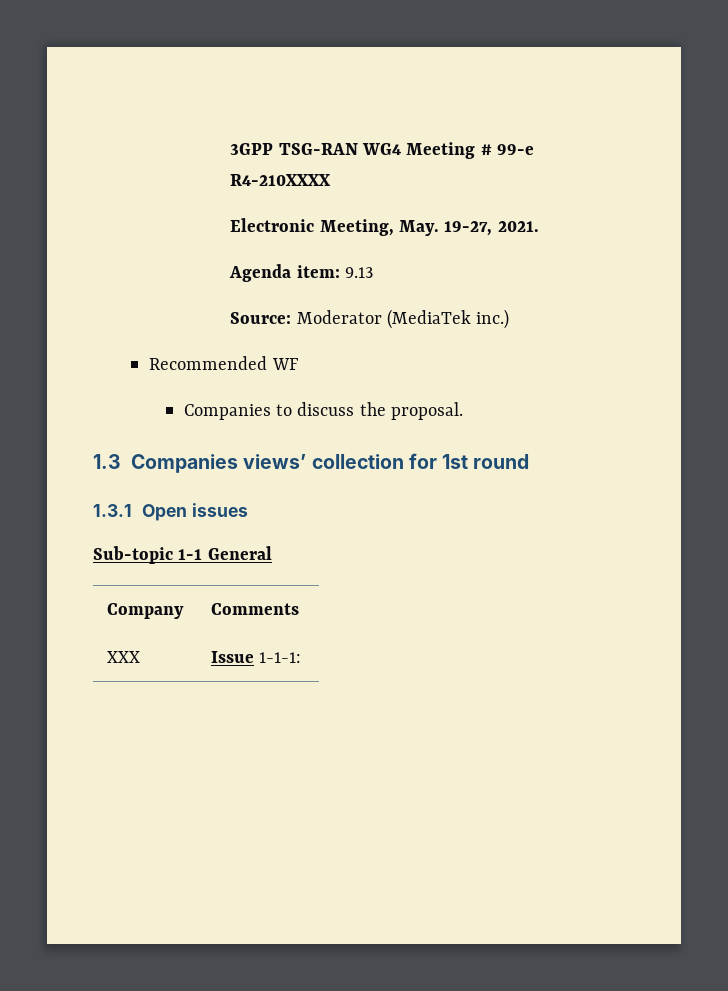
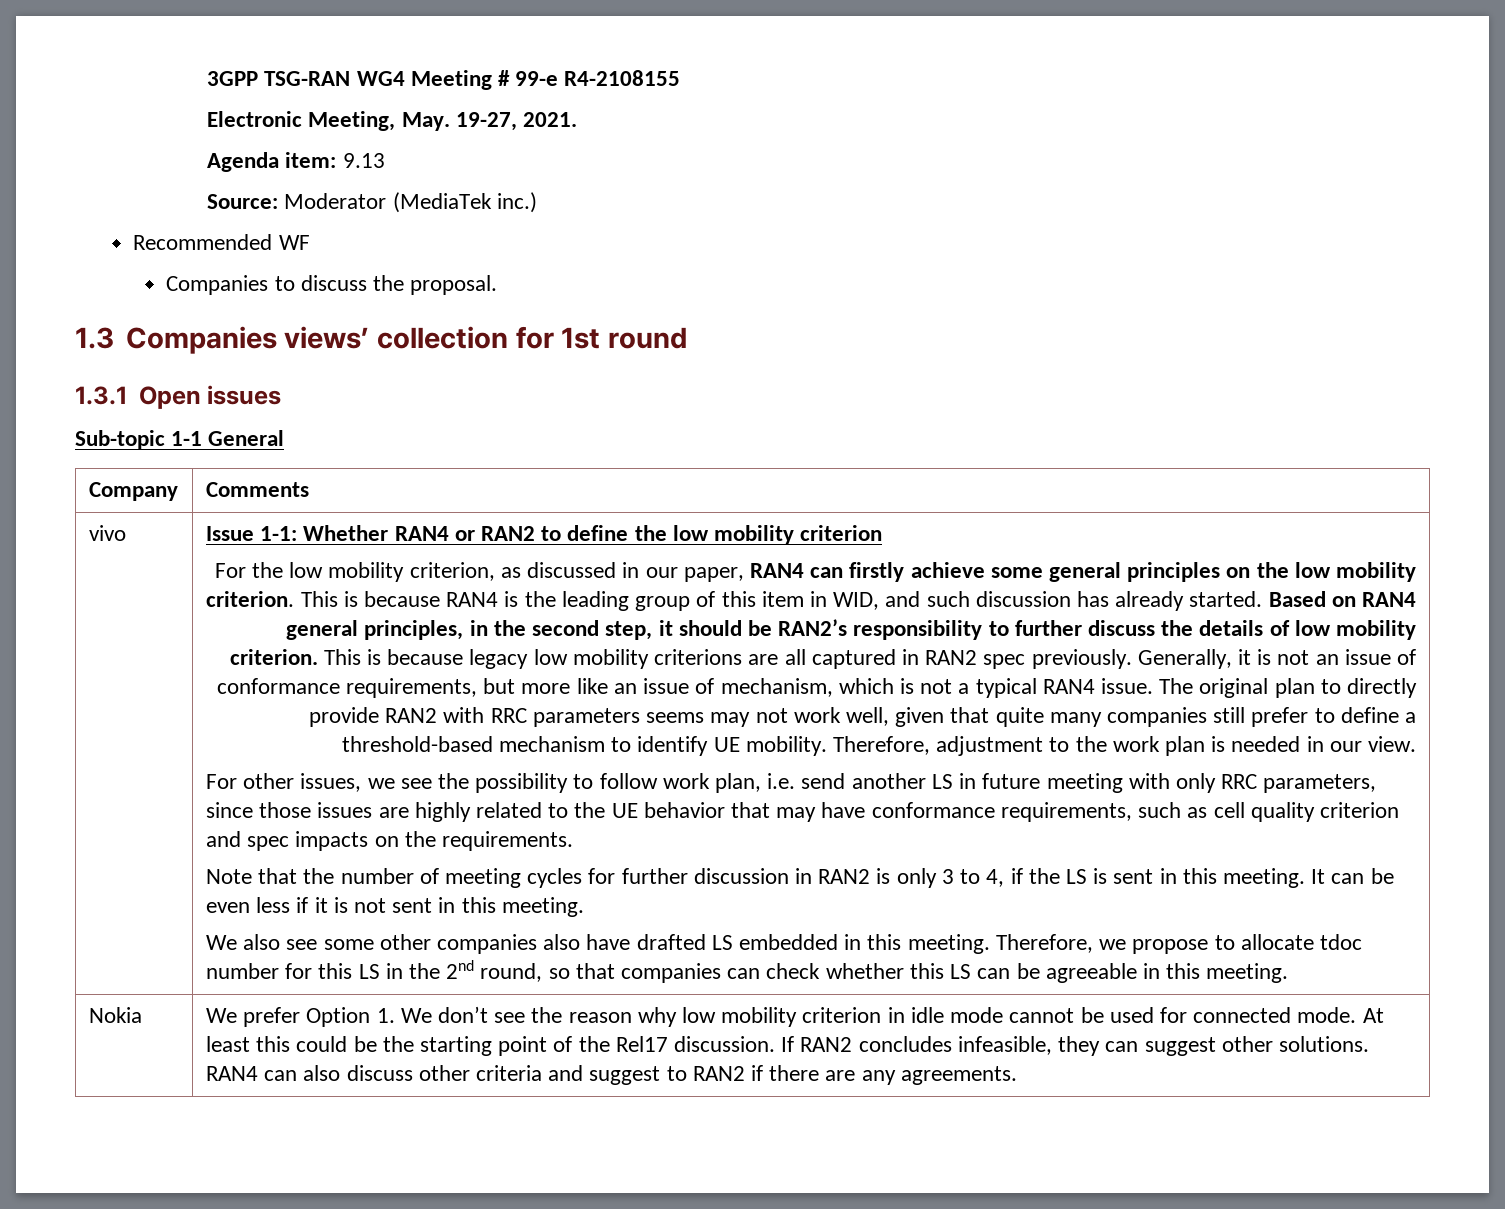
[230,174,332,186] R4-210XXXX -> [564,70,681,86] R4-2108155
[106,651,140,663] XXX -> [88,525,126,541] vivo
[259,652,302,663] 1-1-1: -> [260,525,883,545] [214,562,1417,582] [206,591,1417,611] [286,619,1417,640] [229,649,1417,669] [216,678,1418,698] [309,707,1417,727] [341,736,1417,756] [205,773,1377,793] [205,802,1399,822] [205,831,573,851] [205,868,1394,888] [205,897,584,917] [205,934,1362,954] [205,960,1289,983] [88,1007,142,1023] [205,1006,1384,1027] [205,1036,1369,1056] [205,1065,1017,1085] 1-1: Whether RAN4 or RAN2 to define the low mobility criterion // For the low mobility criterion, as discussed in our paper, RAN4 can firstly achieve some general principles on the low mobility criterion. This is because RAN4 is the leading group of this item in WID, and such discussion has already started. Based on RAN4 general principles, in the second step, it should be RAN2’s responsibility to further discuss the details of low mobility criterion. This is because legacy low mobility criterions are all captured in RAN2 spec previously. Generally, it is not an issue of conformance requirements, but more like an issue of mechanism, which is not a typical RAN4 issue. The original plan to directly provide RAN2 with RRC parameters seems may not work well, given that quite many companies still prefer to define a threshold-based mechanism to identify UE mobility. Therefore, adjustment to the work plan is needed in our view. // For other issues, we see the possibility to follow work plan, i.e. send another LS in future meeting with only RRC parameters, since those issues are highly related to the UE behavior that may have conformance requirements, such as cell quality criterion and spec impacts on the requirements. // Note that the number of meeting cycles for further discussion in RAN2 is only 3 to 4, if the LS is sent in this meeting. It can be even less if it is not sent in this meeting. // We also see some other companies also have drafted LS embedded in this meeting. Therefore, we propose to allocate tdoc number for this LS in the 2nd round, so that companies can check whether this LS can be agreeable in this meeting. // Nokia | We prefer Option 1. We don’t see the reason why low mobility criterion in idle mode cannot be used for connected mode. At least this could be the starting point of the Rel17 discussion. If RAN2 concludes infeasible, they can suggest other solutions. RAN4 can also discuss other criteria and suggest to RAN2 if there are any agreements.

